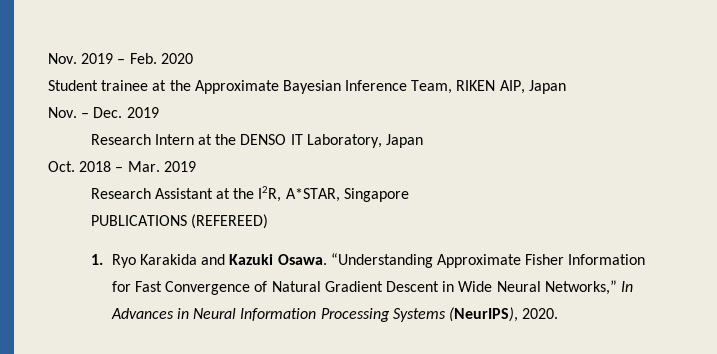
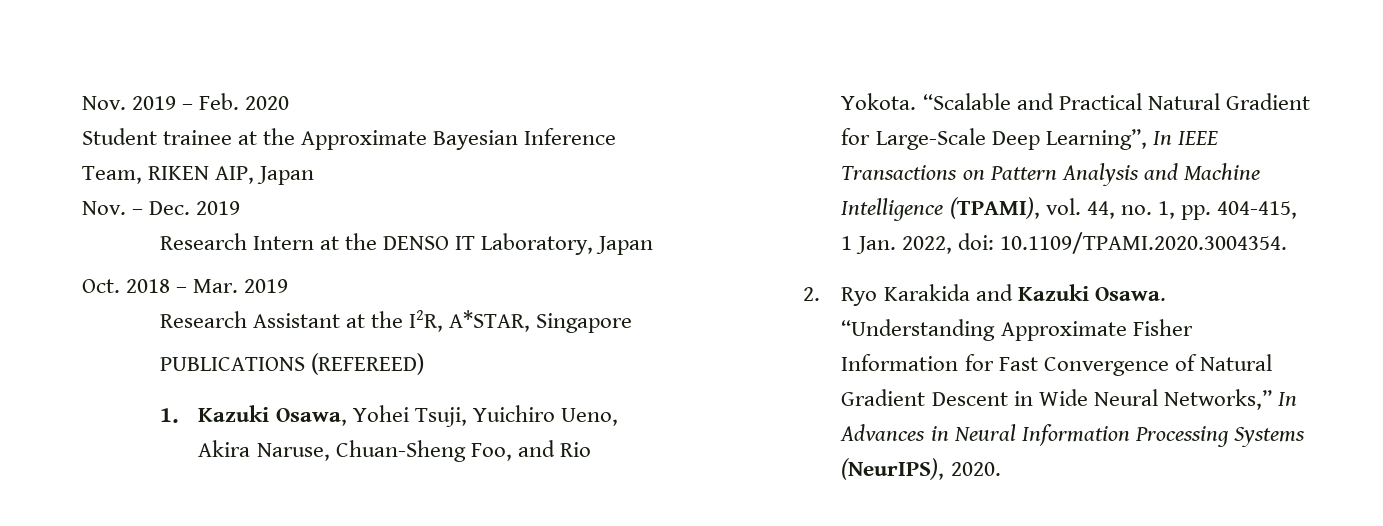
(103, 259) none -> [198,405,618,427] [198,440,591,462] [841,93,1310,110] [841,128,1218,150] [841,163,1260,186] [841,197,1297,221] [841,232,1287,254] [802,287,820,301] Kazuki Osawa, Yohei Tsuji, Yuichiro Ueno, Akira Naruse, Chuan-Sheng Foo, and Rio Yokota. “Scalable and Practical Natural Gradient for Large-Scale Deep Learning”, In IEEE Transactions on Pattern Analysis and Machine Intelligence (TPAMI), vol. 44, no. 1, pp. 404-415, 1 Jan. 2022, doi: 10.1109/TPAMI.2020.3004354. // 2.

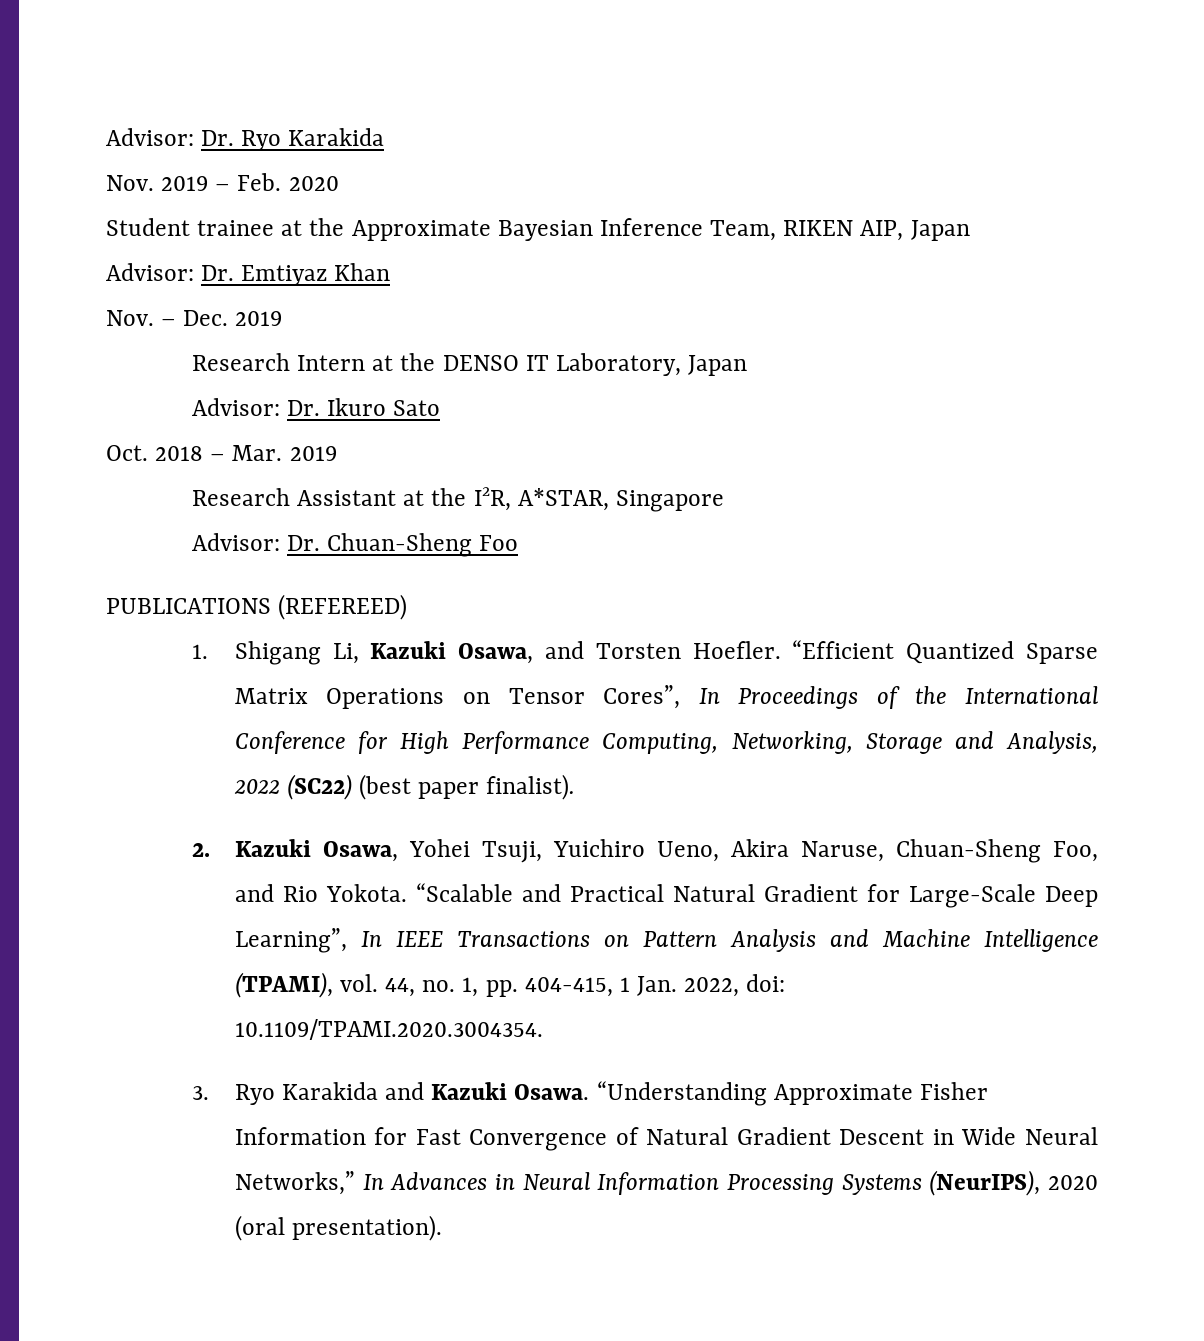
(82, 103) none -> [106,128,385,151] Advisor: Dr. Ryo Karakida //
(315, 175) none -> [106,263,391,286] // Advisor: Dr. Emtiyaz Khan
(654, 245) none -> [191,398,441,416] // Advisor: Dr. Ikuro Sato
[159,353,424,375] [159,408,179,423] PUBLICATIONS (REFEREED) // 1. -> [191,533,519,557] [106,594,408,620] [191,640,1098,665] [234,685,1098,709] [234,731,1098,754] [233,774,576,800] [191,843,210,857] Advisor: Dr. Chuan-Sheng Foo // PUBLICATIONS (REFEREED) // 1. Shigang Li, Kazuki Osawa, and Torsten Hoefler. “Efficient Quantized Sparse Matrix Operations on Tensor Cores”, In Proceedings of the International Conference for High Performance Computing, Networking, Storage and Analysis, 2022 (SC22) (best paper finalist). // 2.
[802,287,820,301] 2. -> [191,1086,209,1100] 3.
[950,462,1001,476] 2020. -> [1048,1175,1098,1190] [234,1215,443,1241] 2020 (oral presentation).

